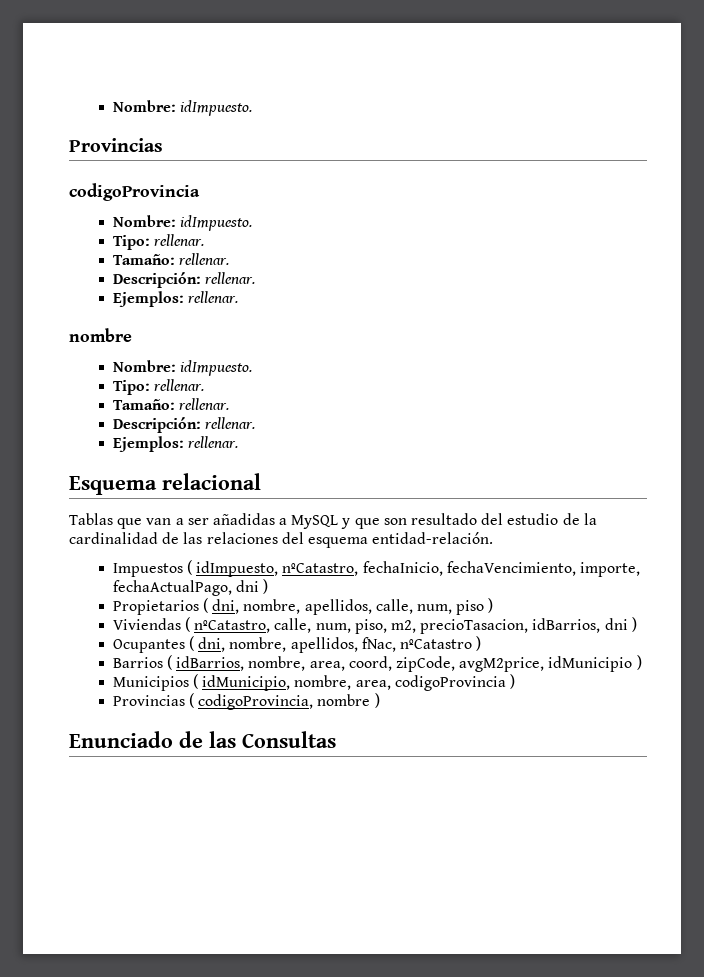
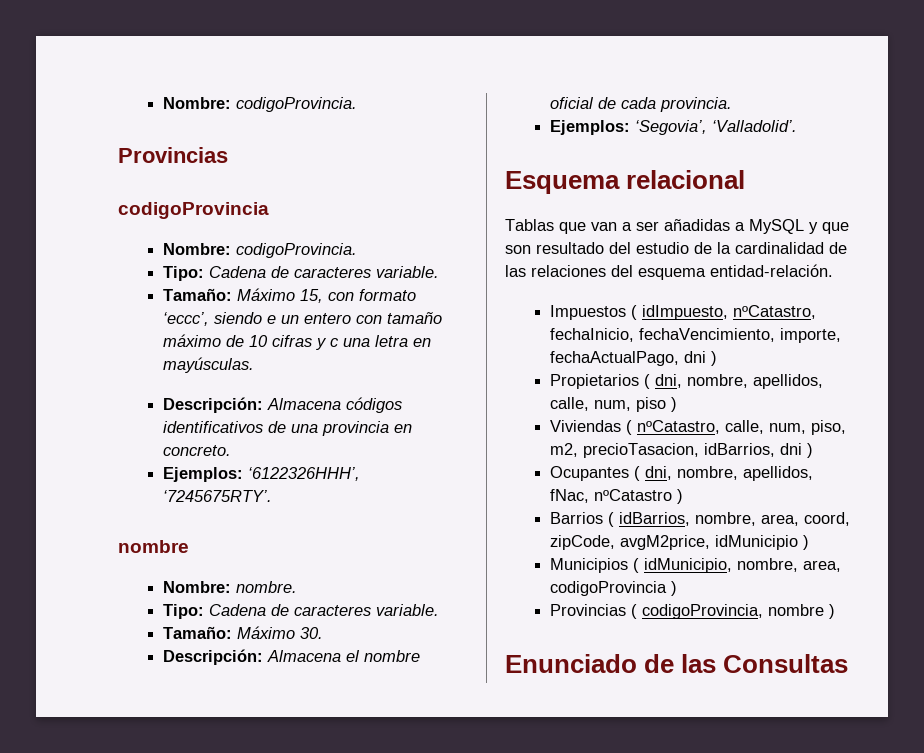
[112,100,253,116] Nombre: idImpuesto. -> [163,97,358,112] Nombre: codigoProvincia.
[180,215,253,231] [112,234,205,250] [112,253,230,265] [112,272,256,288] [112,291,239,307] idImpuesto. // Tipo: rellenar. // Tamaño: rellenar. // Descripción: rellenar. // Ejemplos: rellenar. -> [236,243,358,258] [163,266,440,281] [163,288,417,303] [163,312,443,326] [163,334,432,350] [163,357,255,373] [163,397,403,413] [163,421,413,436] [163,445,232,456] [163,467,361,482] [163,490,273,502] codigoProvincia. // Tipo: Cadena de caracteres variable. // Tamaño: Máximo 15, con formato ‘eccc’, siendo e un entero con tamaño máximo de 10 cifras y c una letra en mayúsculas. // Descripción: Almacena códigos identificativos de una provincia en concreto. // Ejemplos: ‘6122326HHH’, ‘7245675RTY’.
[180,360,253,376] [112,379,205,395] [112,398,230,410] [112,417,256,433] [112,436,239,452] idImpuesto. // Tipo: rellenar. // Tamaño: rellenar. // Descripción: rellenar. // Ejemplos: rellenar. -> [236,581,298,593] [163,604,440,619] [163,626,324,639] [163,649,421,665] [550,97,733,112] [550,120,798,135] nombre. // Tipo: Cadena de caracteres variable. // Tamaño: Máximo 30. // Descripción: Almacena el nombre oficial de cada provincia. // Ejemplos: ‘Segovia’, ‘Valladolid’.

